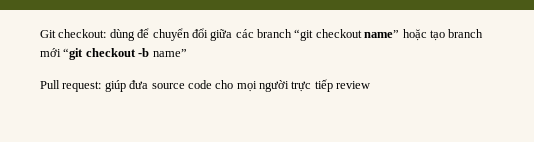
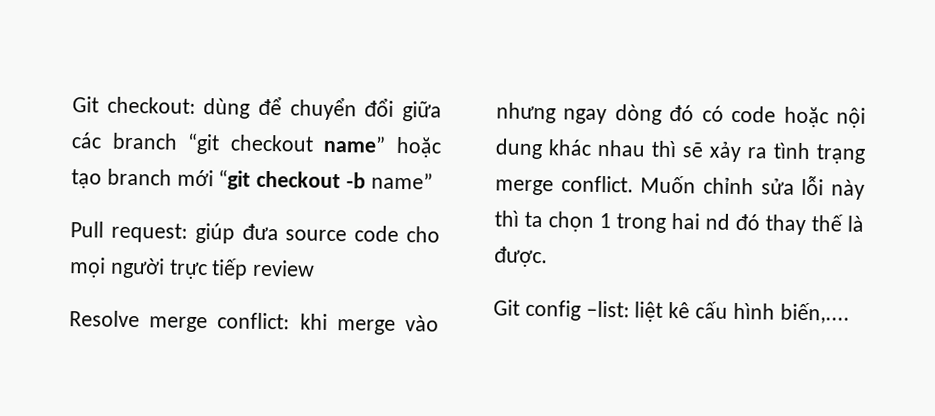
(371, 85) none -> [69,310,439,335] [496,102,866,128] [495,138,865,164] [495,175,865,200] [494,210,864,236] [494,246,548,268] [493,299,850,324] // Resolve merge conflict: khi merge vào nhưng ngay dòng đó có code hoặc nội dung khác nhau thì sẽ xảy ra tình trạng merge conflict. Muốn chỉnh sửa lỗi này thì ta chọn 1 trong hai nd đó thay thế là được. // Git config –list: liệt kê cấu hình biến,....

